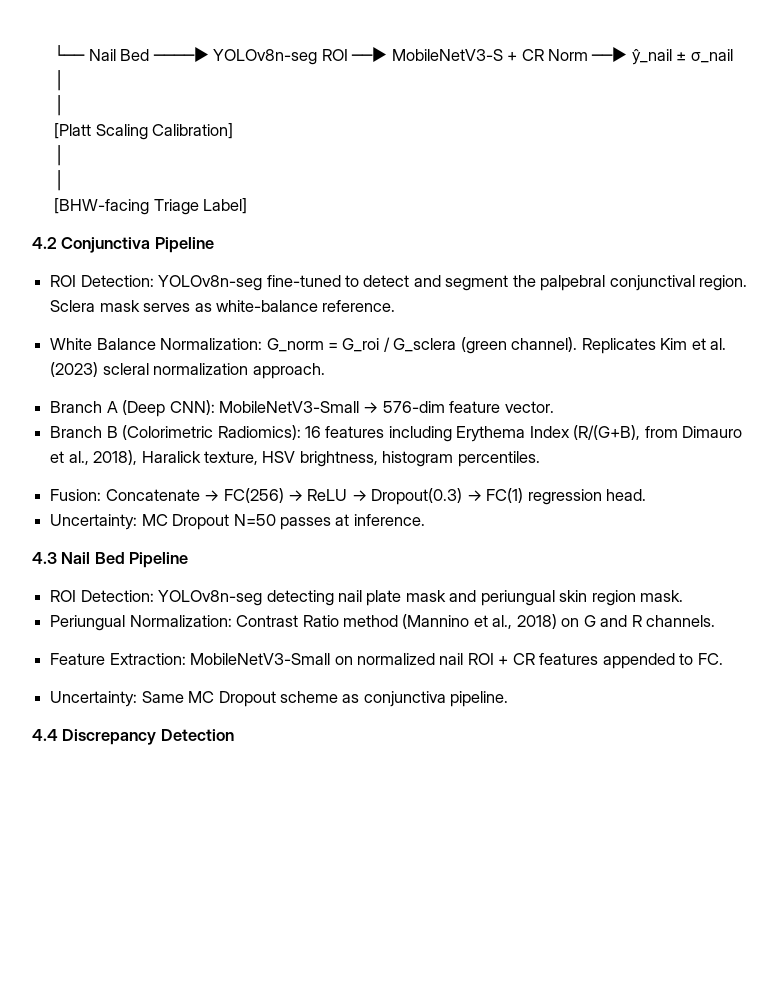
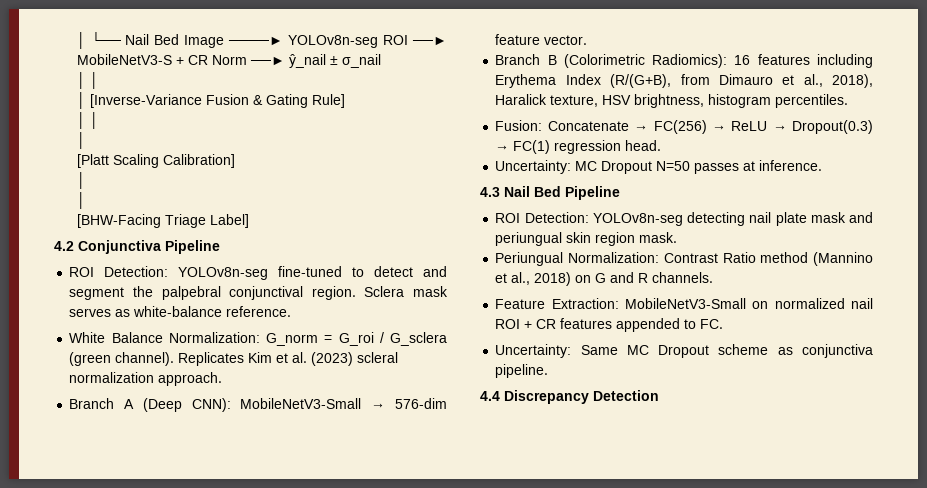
(54, 53) none -> [76,32,86,49] │
(150, 55) none -> [184,35,225,48] Image
(65, 80) none -> [89,72,99,89] [76,92,345,109] [76,112,99,129] │ // │ [Inverse-Variance Fusion & Gating Rule] // │ │
[54,198,150,215] [BHW-facing -> [76,214,161,228] [BHW-Facing

